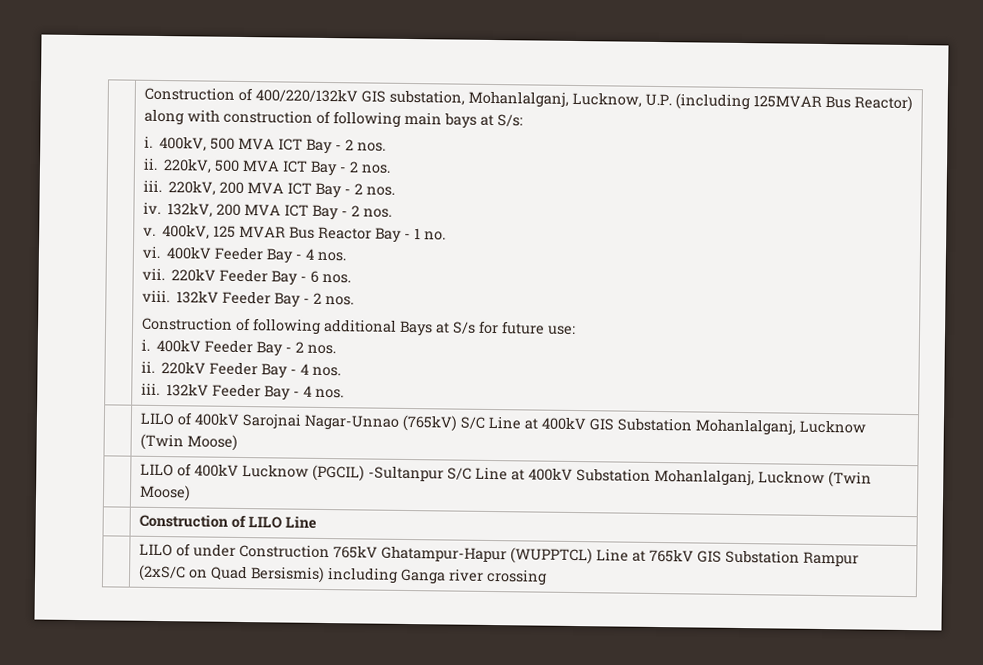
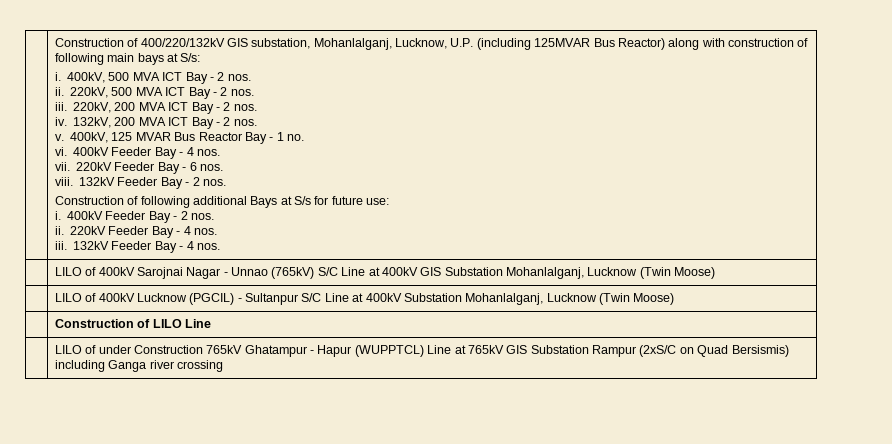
[303,414,399,431] Nagar-Unnao -> [186,267,269,279] Nagar - Unnao
[367,465,444,482] -Sultanpur -> [237,293,299,305] - Sultanpur
[380,545,507,563] Ghatampur-Hapur -> [244,345,352,357] Ghatampur - Hapur

